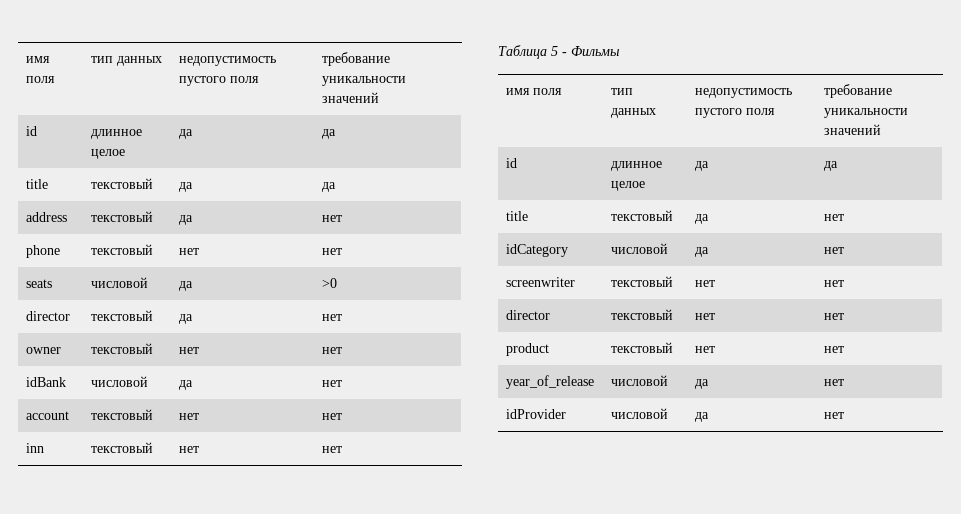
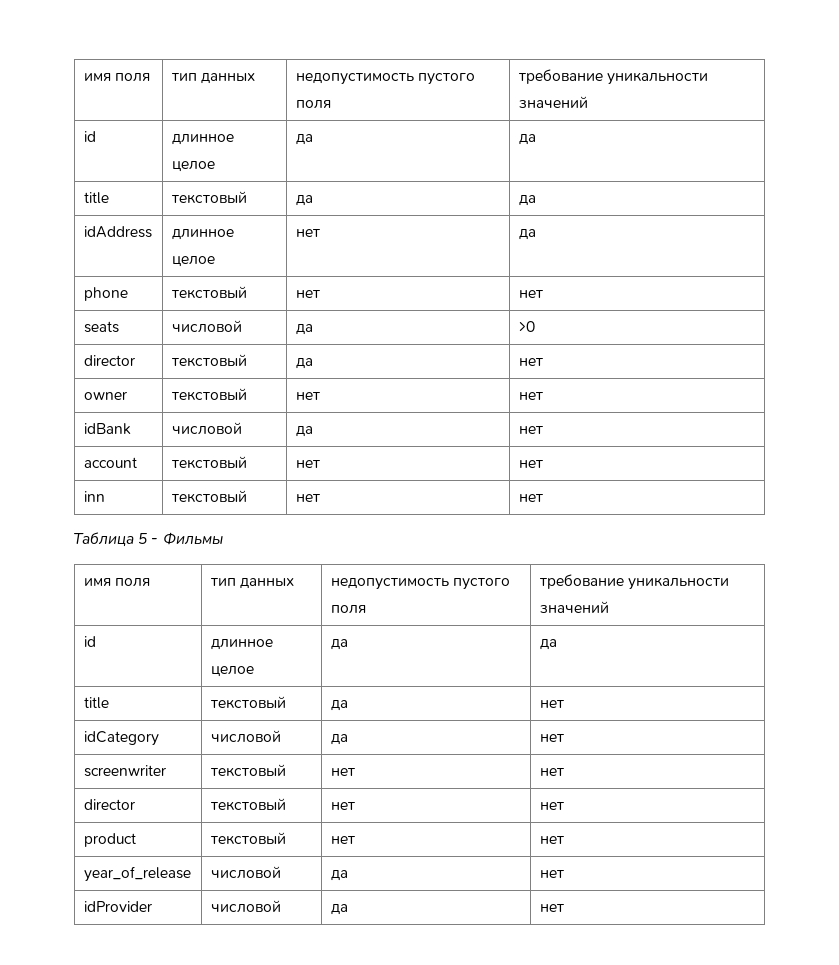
[26,212,68,222] [91,211,154,222] [179,215,194,225] [322,215,343,222] address | текстовый | да | нет -> [83,226,152,238] [171,229,234,240] [171,256,215,267] [295,229,320,237] [518,229,536,240] idAddress | длинное целое | нет | да

